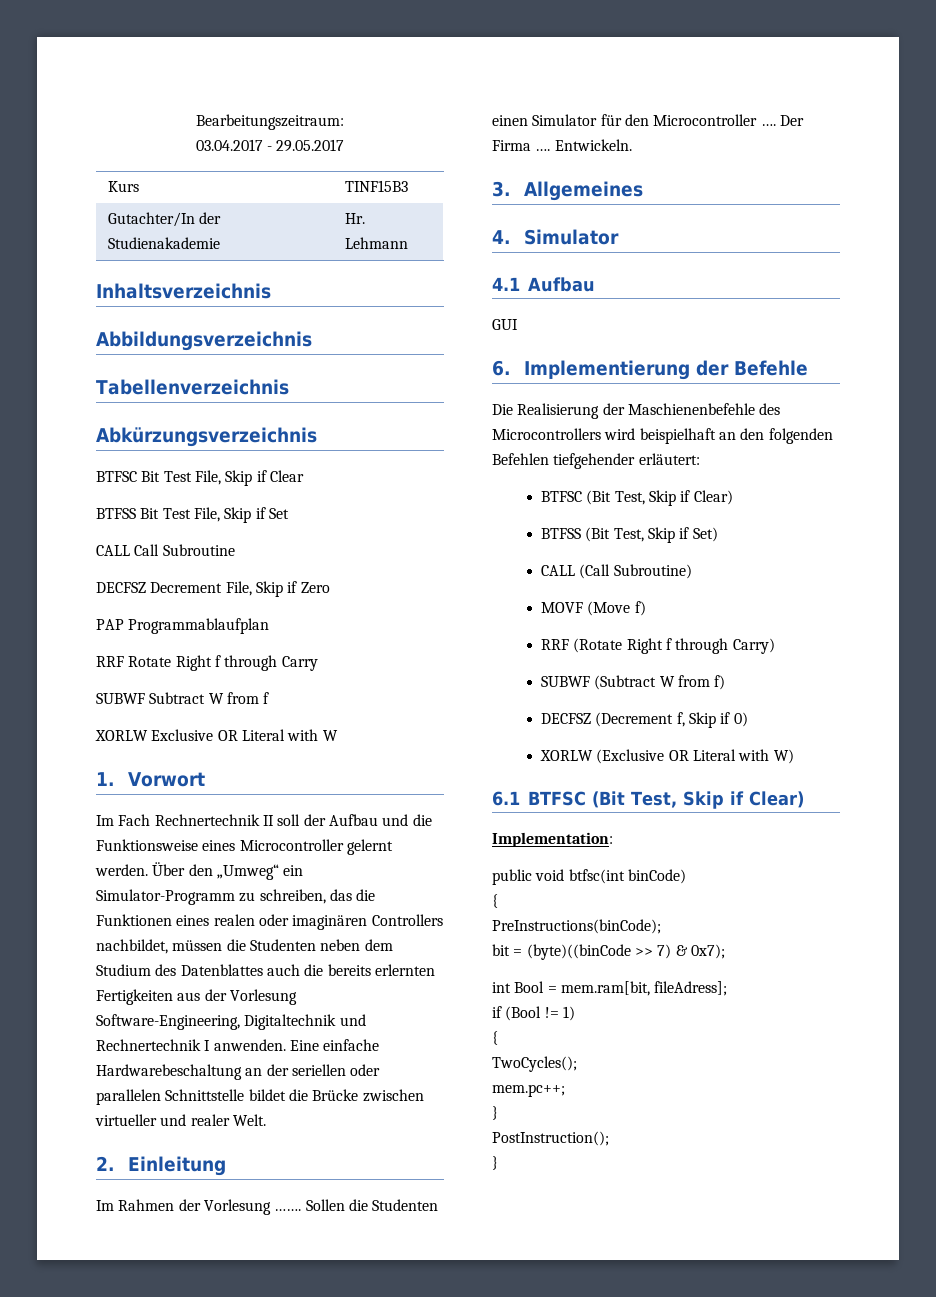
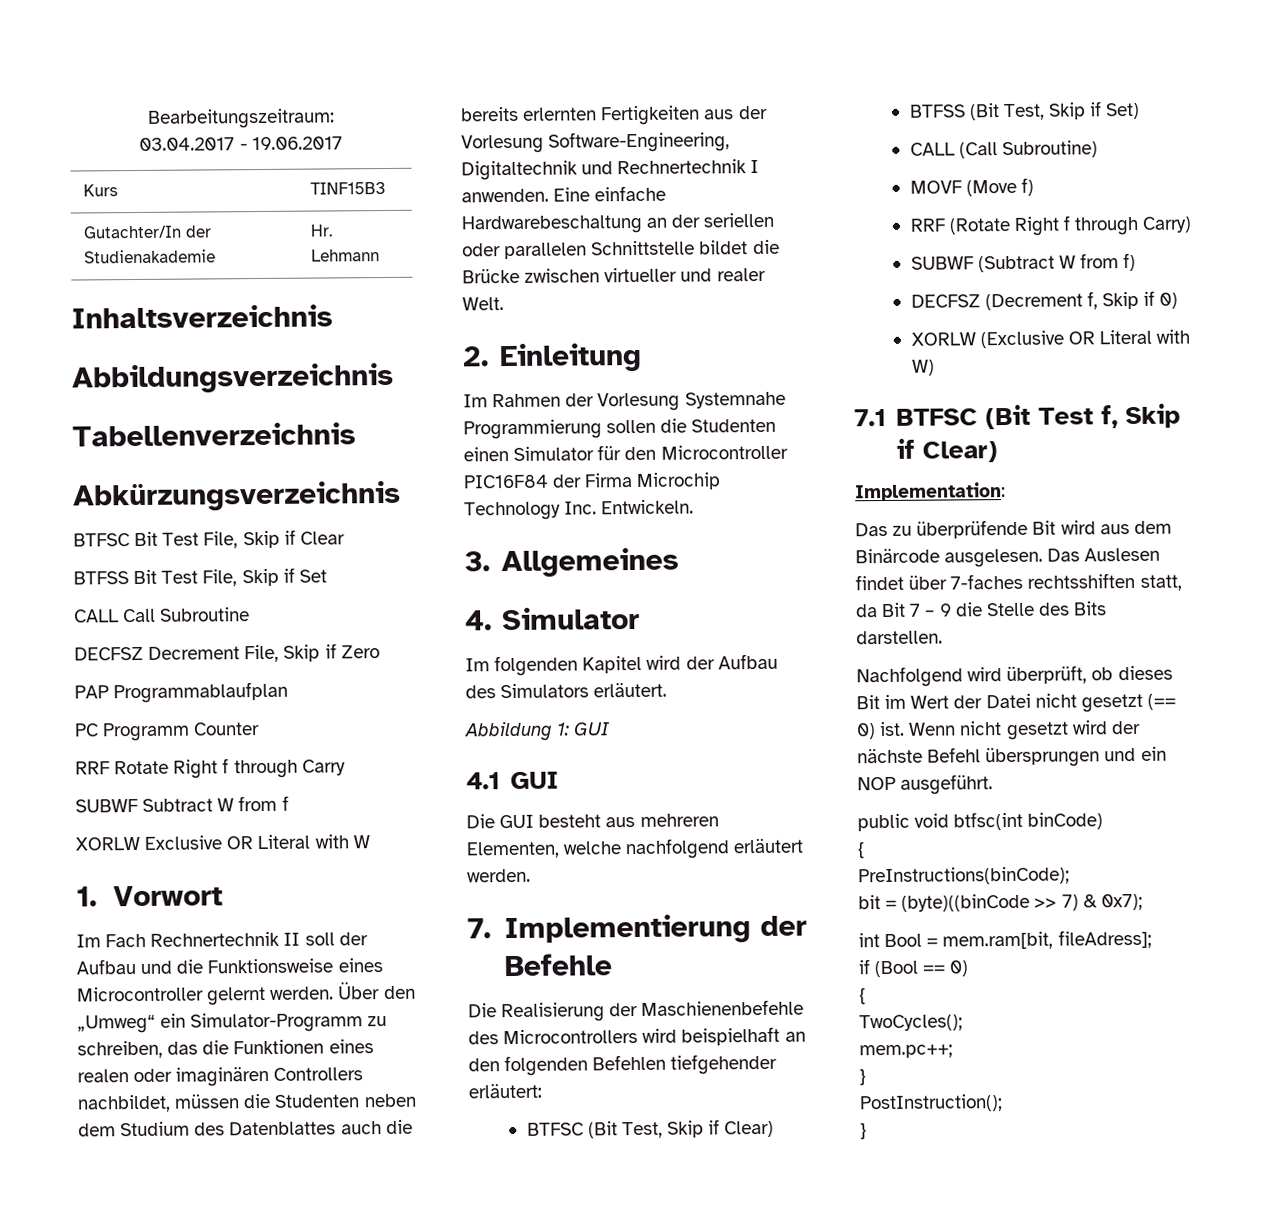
[276,139,345,152] 29.05.2017 -> [251,136,343,151] 19.06.2017
(270, 626) none -> [74,722,261,742] // PC Programm Counter
[274,1199,345,1211] ……. Sollen -> [684,391,786,409] [463,419,657,440] Systemnahe Programmierung sollen
[760,115,804,126] [492,140,551,151] …. Der Firma …. -> [463,472,722,490] [464,501,598,521] PIC16F84 der Firma Microchip Technology Inc.
(619, 237) none -> [465,653,778,677] [465,681,668,699] [464,721,612,742] // Im folgenden Kapitel wird der Aufbau des Simulators erläutert. // Abbildung 1: GUI
[528,277,595,292] [492,319,518,330] [492,360,511,376] Aufbau // GUI // 6. -> [509,771,559,790] [466,813,719,829] [466,837,804,860] [467,868,531,883] [467,918,491,939] GUI // Die GUI besteht aus mehreren Elementen, welche nachfolgend erläutert werden. // 7.
[492,791,677,808] 6.1 BTFSC (Bit Test, -> [854,404,1118,430] 7.1 BTFSC (Bit Test f,
(613, 839) none -> [855,519,1172,539] [855,547,1161,568] [855,572,1182,591] [855,601,1108,618] [856,630,943,645] [856,665,1173,688] [856,693,1176,713] [856,720,1141,741] [857,746,1167,768] [857,774,994,795] // Das zu überprüfende Bit wird aus dem Binärcode ausgelesen. Das Auslesen findet über 7-faches rechtsshiften statt, da Bit 7 – 9 die Stelle des Bits darstellen. // Nachfolgend wird überprüft, ob dieses Bit im Wert der Datei nicht gesetzt (== 0) ist. Wenn nicht gesetzt wird der nächste Befehl übersprungen und ein NOP ausgeführt.
[544,1006,575,1021] != 1) -> [922,960,969,977] == 0)

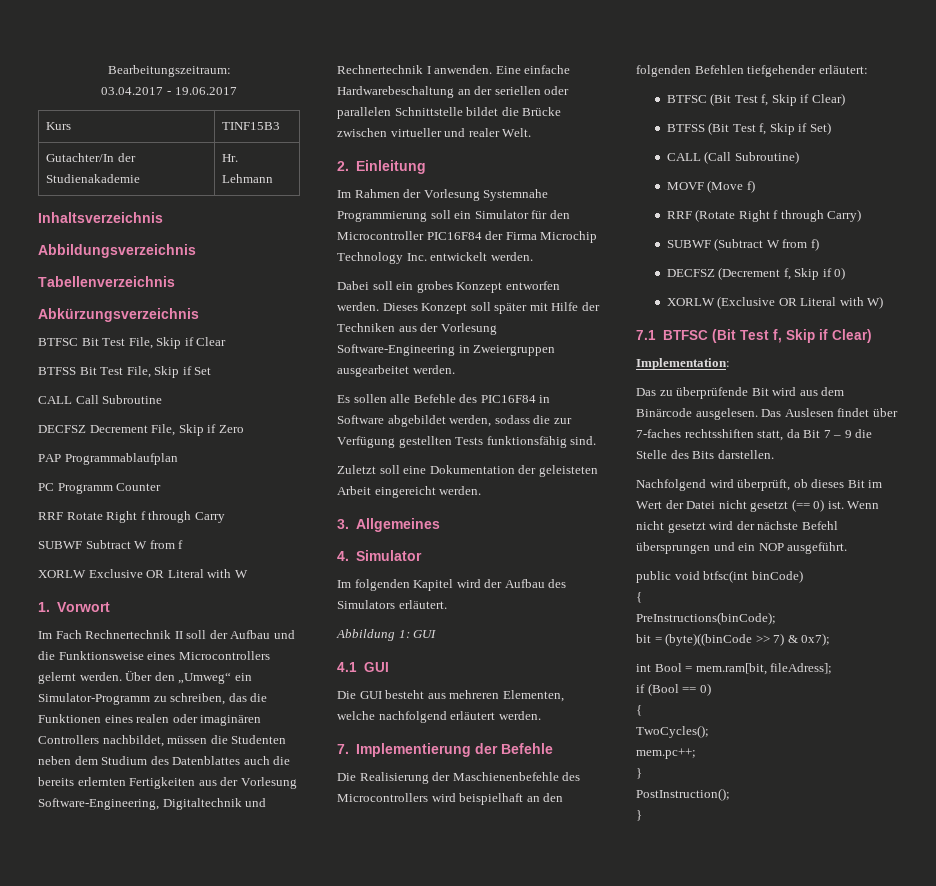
[77,986,204,1002] Microcontroller -> [178,651,270,660] Microcontrollers
[606,418,777,434] [463,447,509,462] sollen die Studenten einen -> [430,210,472,219] soll ein
[601,499,695,515] Entwickeln. -> [430,252,533,261] [337,281,560,293] [337,302,600,314] [337,323,497,335] [337,344,556,356] [337,365,455,377] [337,394,551,403] [337,415,572,427] [337,436,597,448] [337,465,598,477] [337,486,482,498] entwickelt werden. // Dabei soll ein grobes Konzept entworfen werden. Dieses Konzept soll später mit Hilfe der Techniken aus der Vorlesung Software-Engineering in Zweiergruppen ausgearbeitet werden. // Es sollen alle Befehle des PIC16F84 in Software abgebildet werden, sodass die zur Verfügung gestellten Tests funktionsfähig sind. // Zuletzt soll eine Dokumentation der geleisteten Arbeit eingereicht werden.
[621,1121,663,1139] Test, -> [734,94,769,106] Test f,
[1002,103,1045,121] Test, -> [732,123,767,135] Test f,

